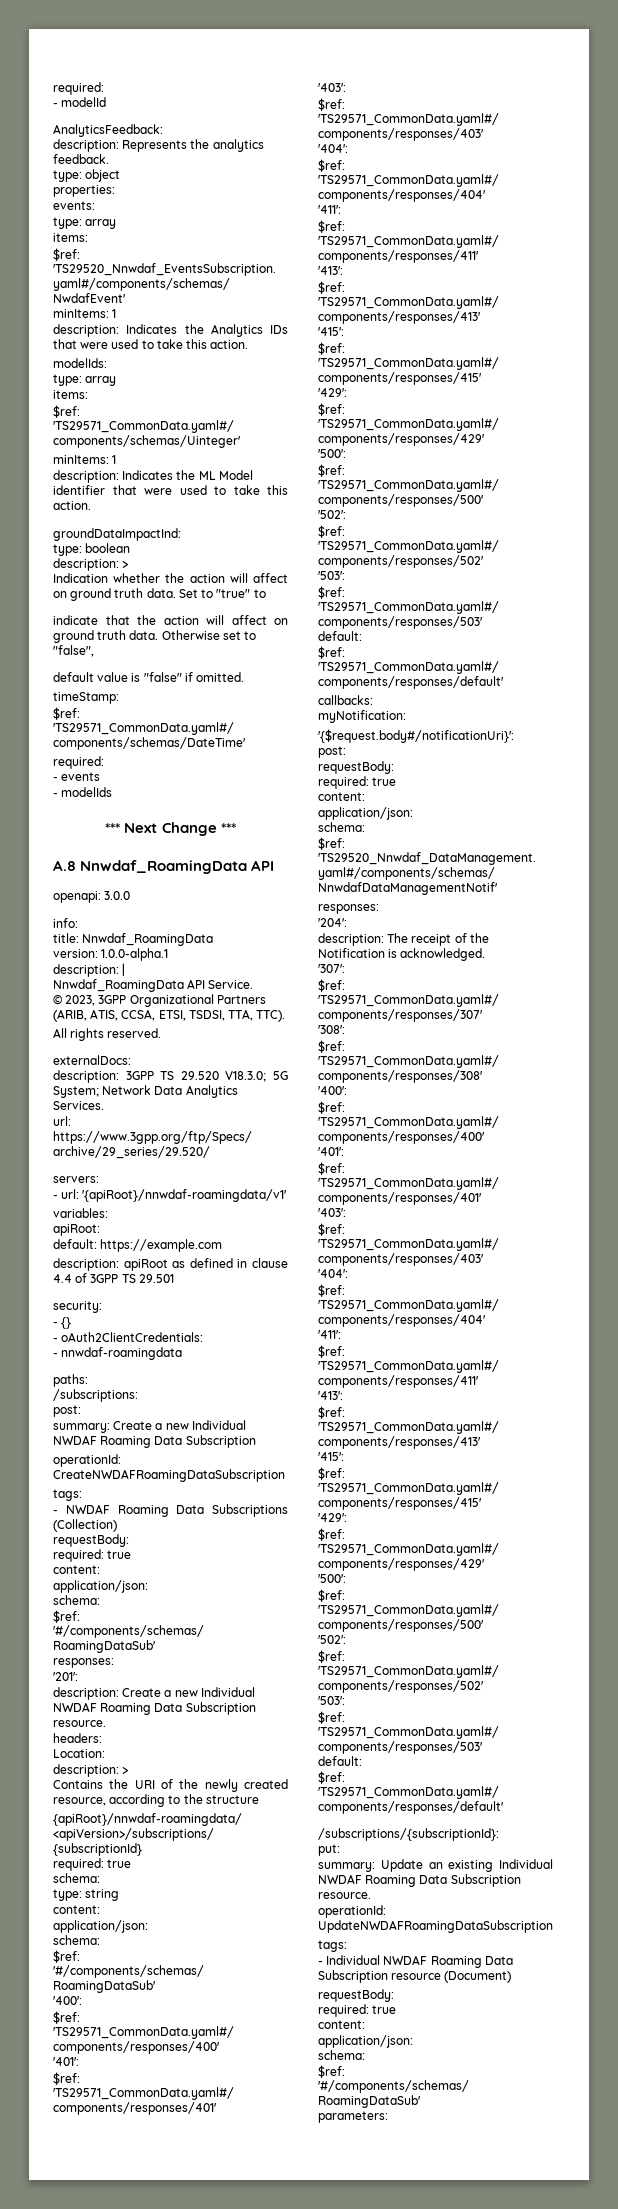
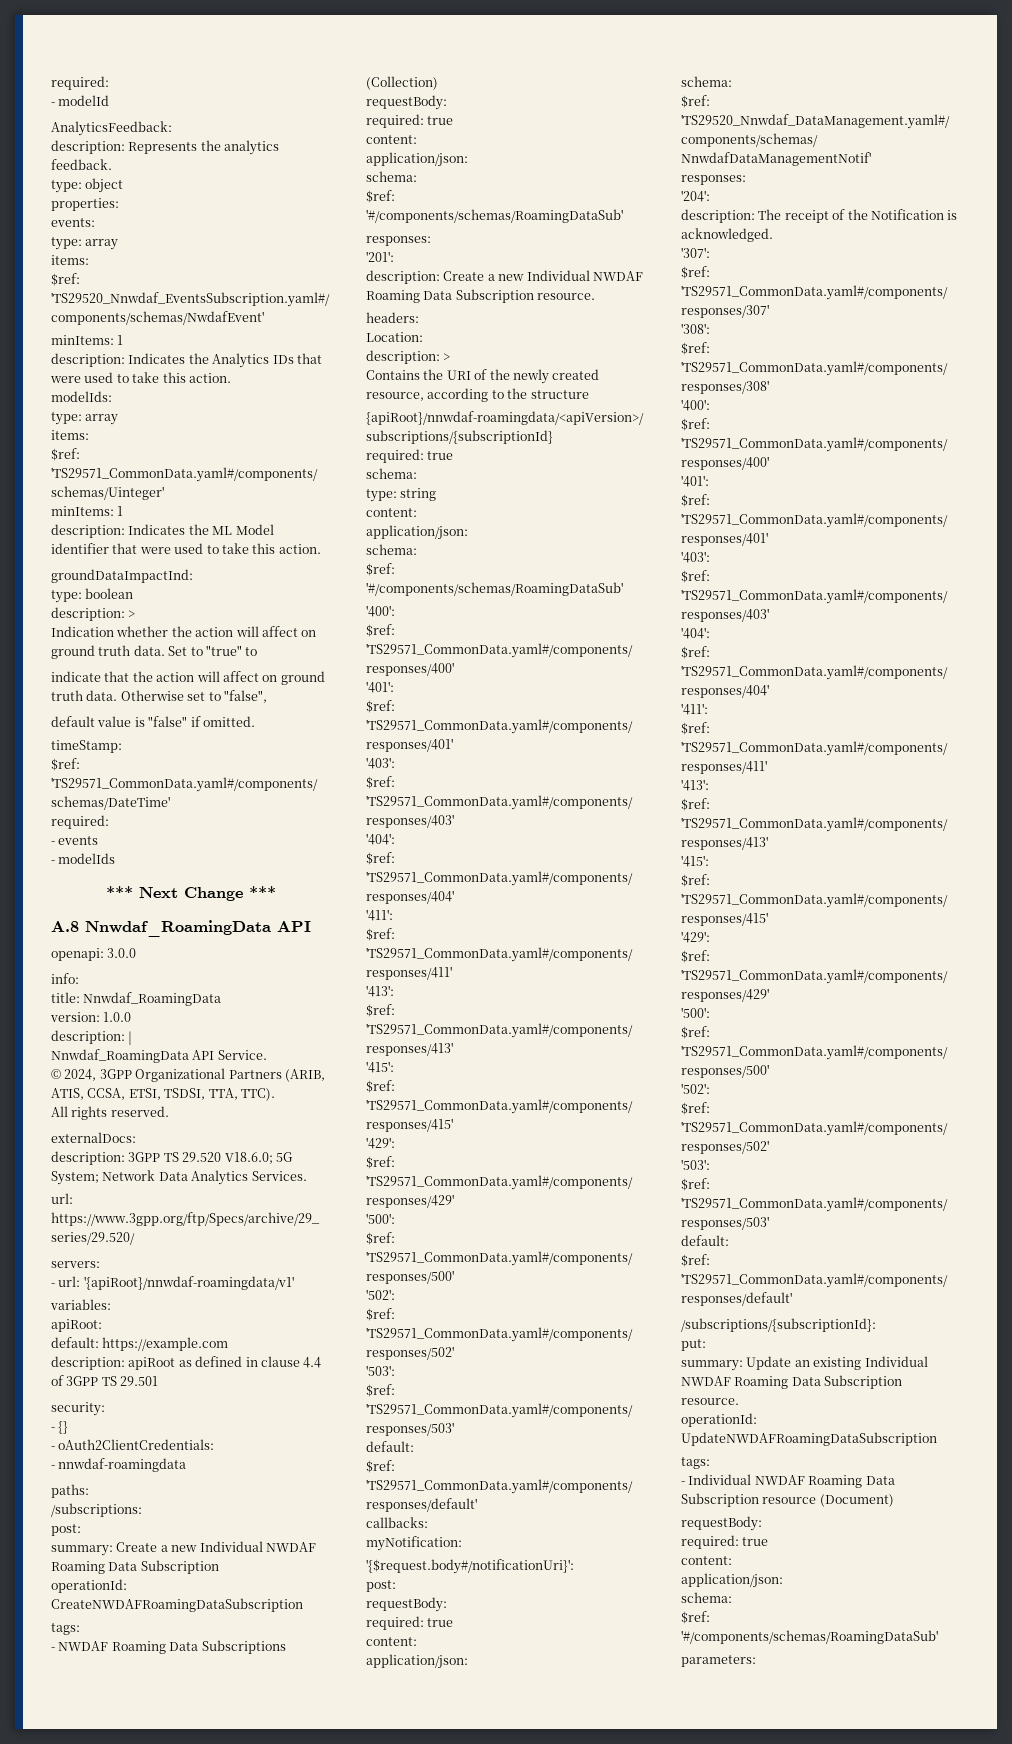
[101,948,169,961] 1.0.0-alpha.1 -> [103,1012,132,1022] 1.0.0
[65,995,96,1006] 2023, -> [64,1069,97,1081] 2024,
[225,1071,267,1082] V18.3.0; -> [224,1152,273,1164] V18.6.0;

